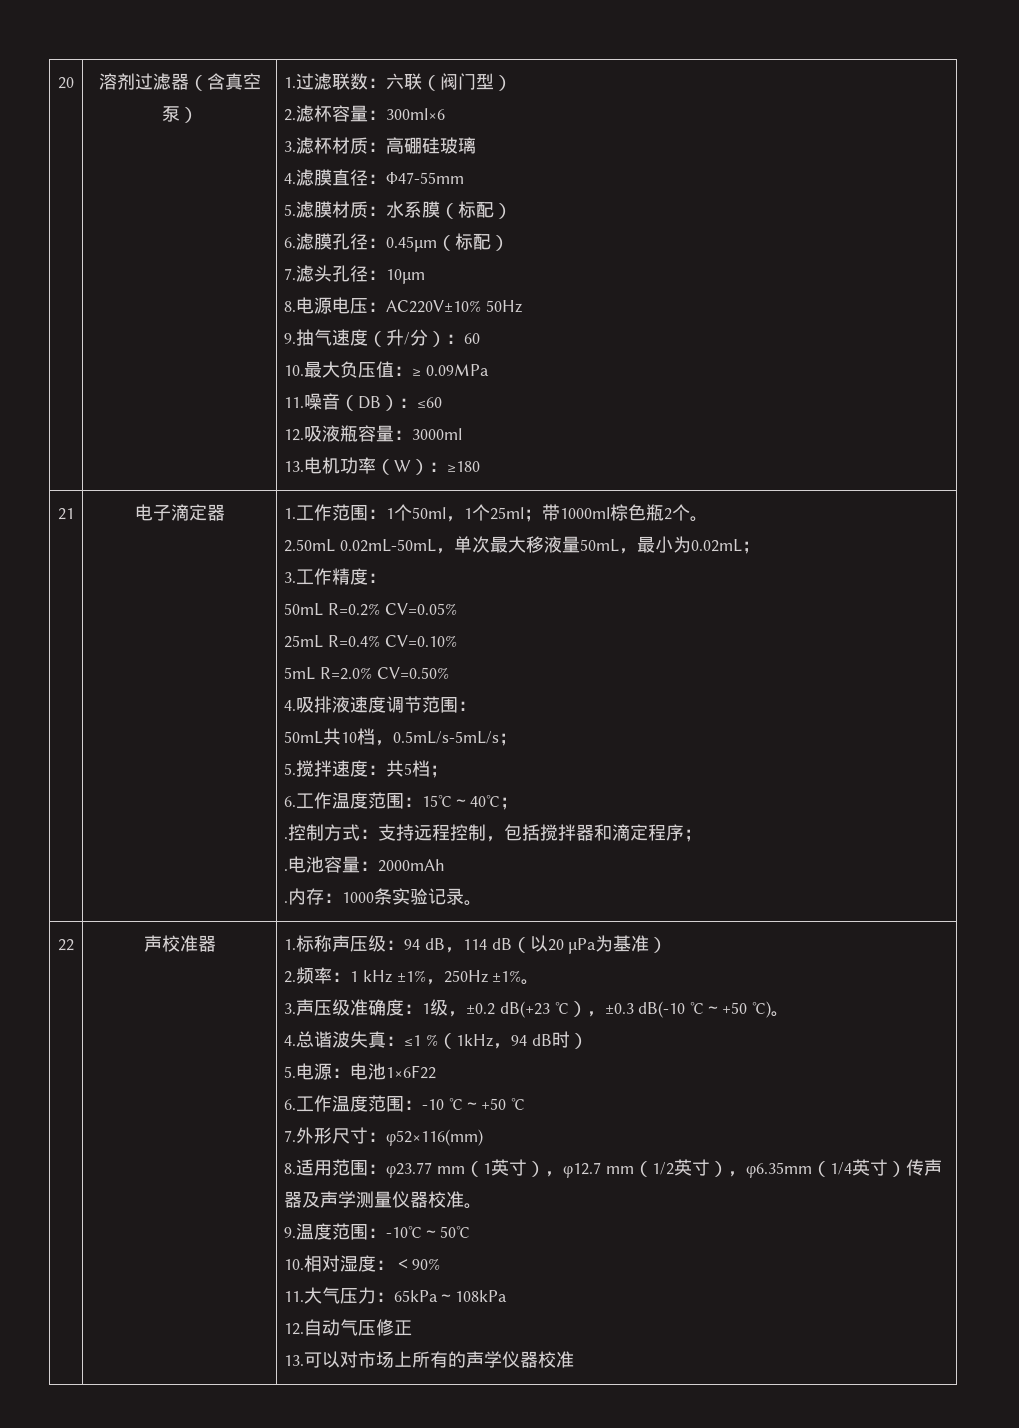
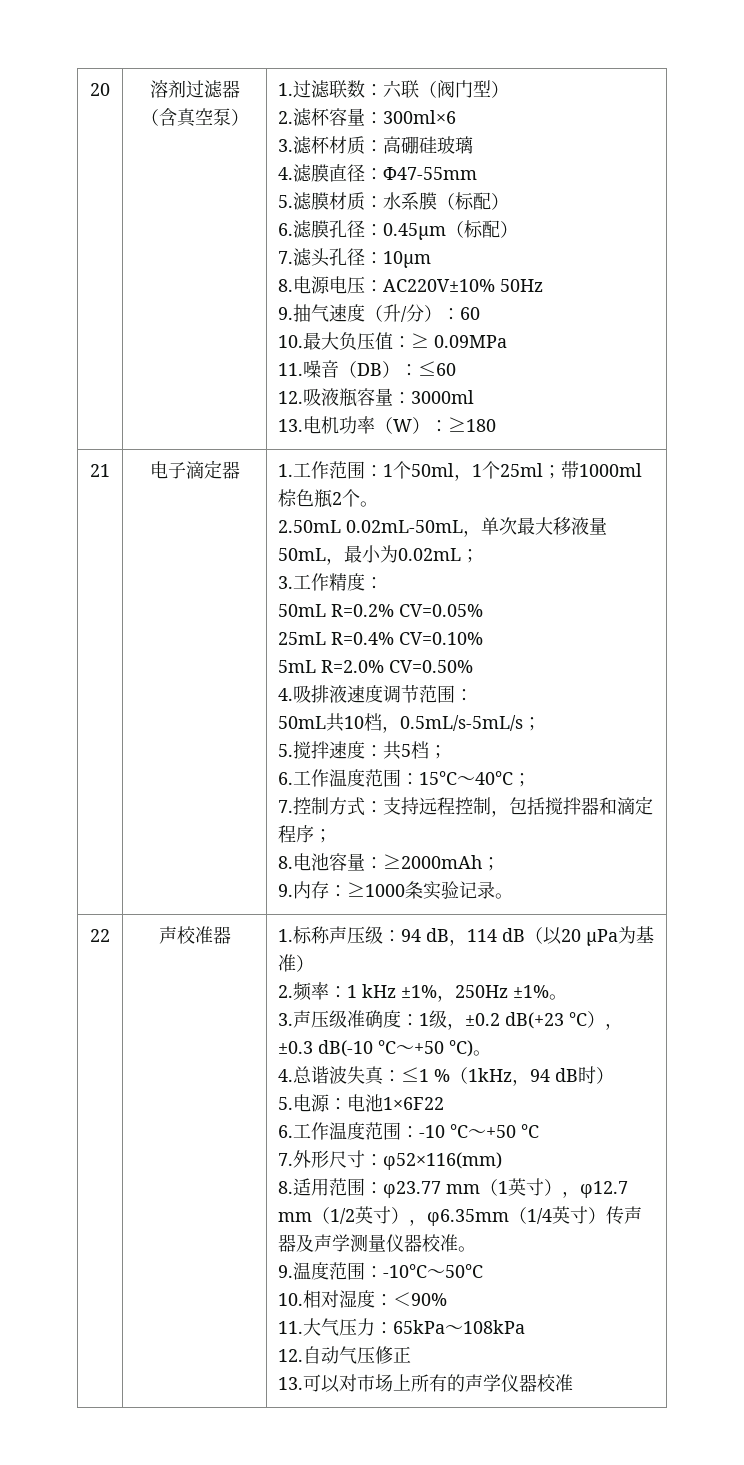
[284,837,289,839] . -> [278,800,294,813] 7.
[284,869,289,871] . -> [278,856,294,869] 8.
[378,859,446,872] [284,888,375,905] 2000mAh // .内存：1000 -> [383,854,501,871] [278,881,406,899] ≥2000mAh； // 9.内存：≥1000

